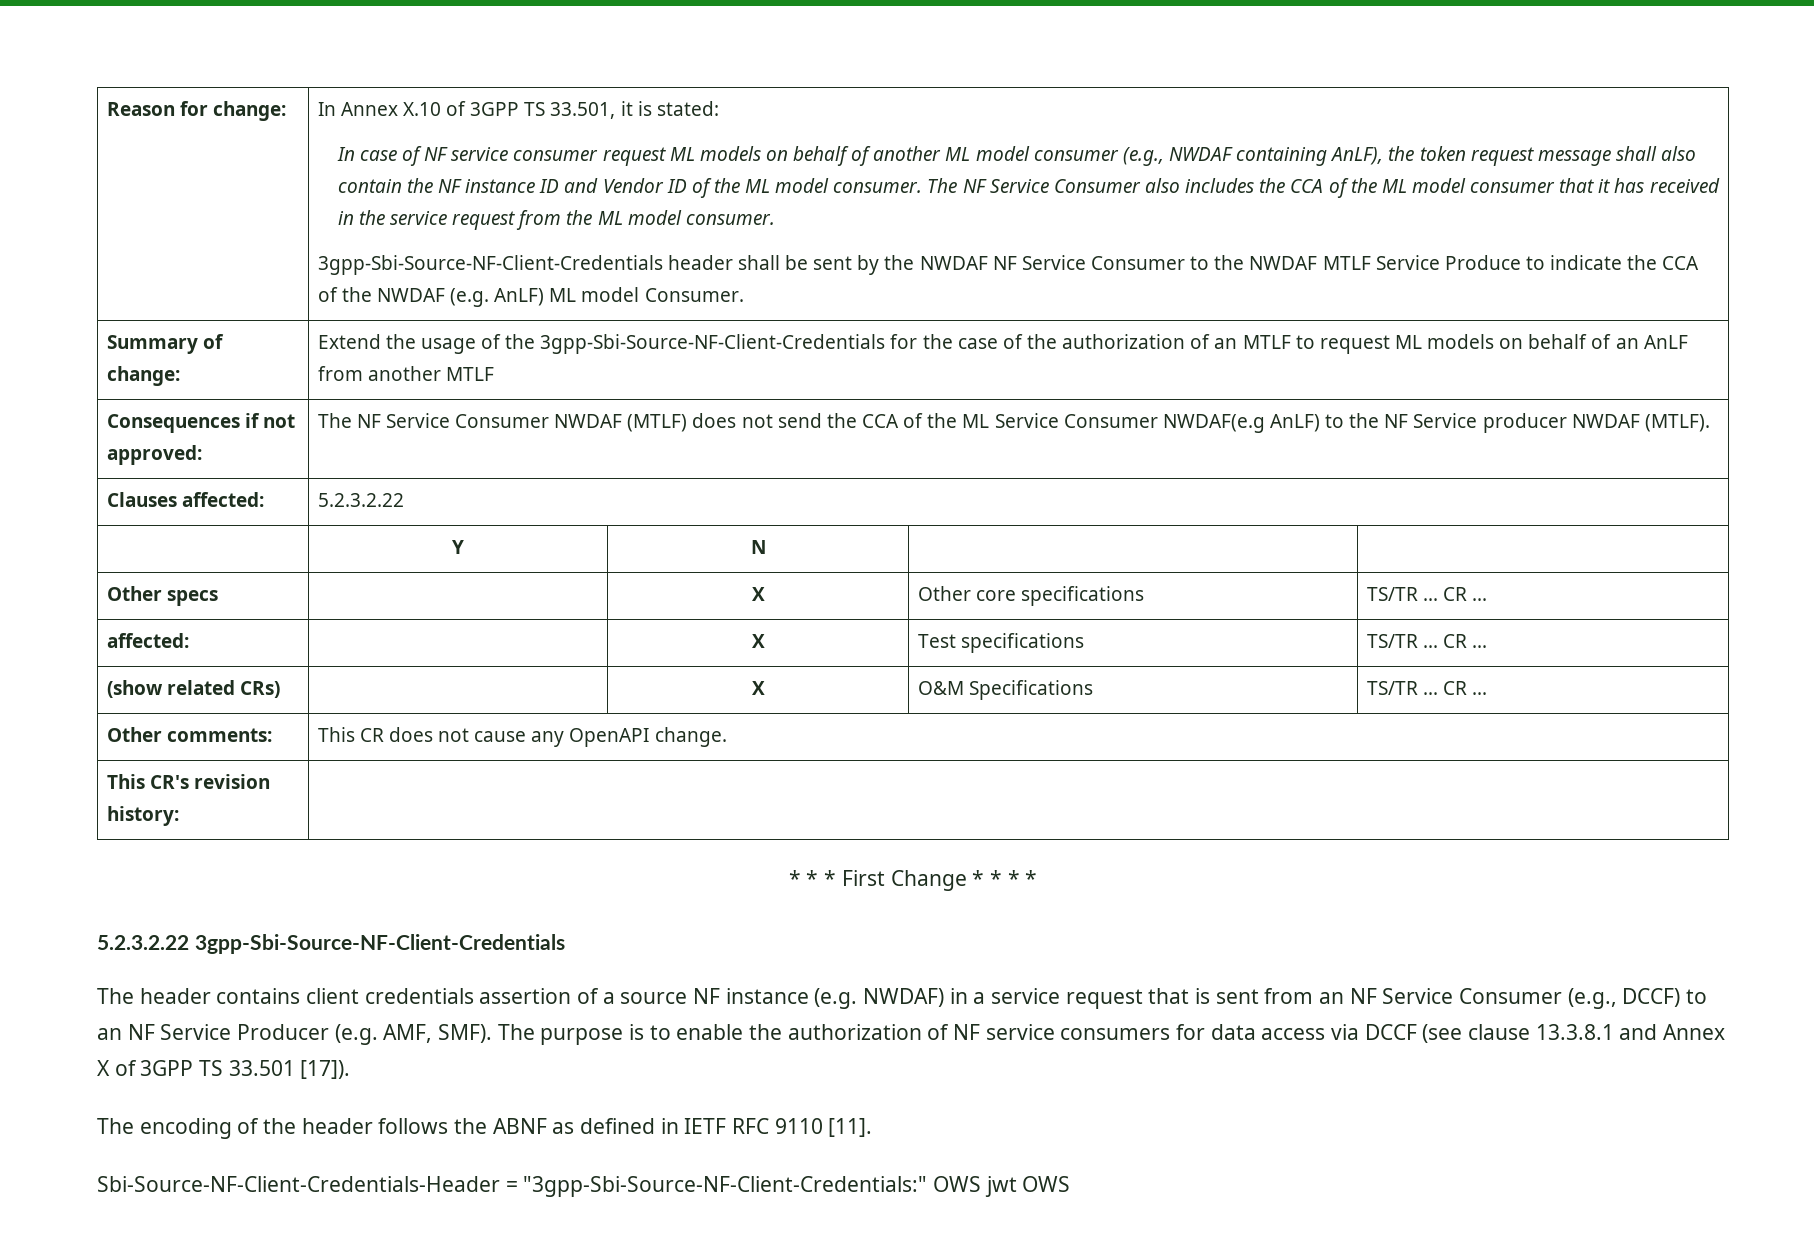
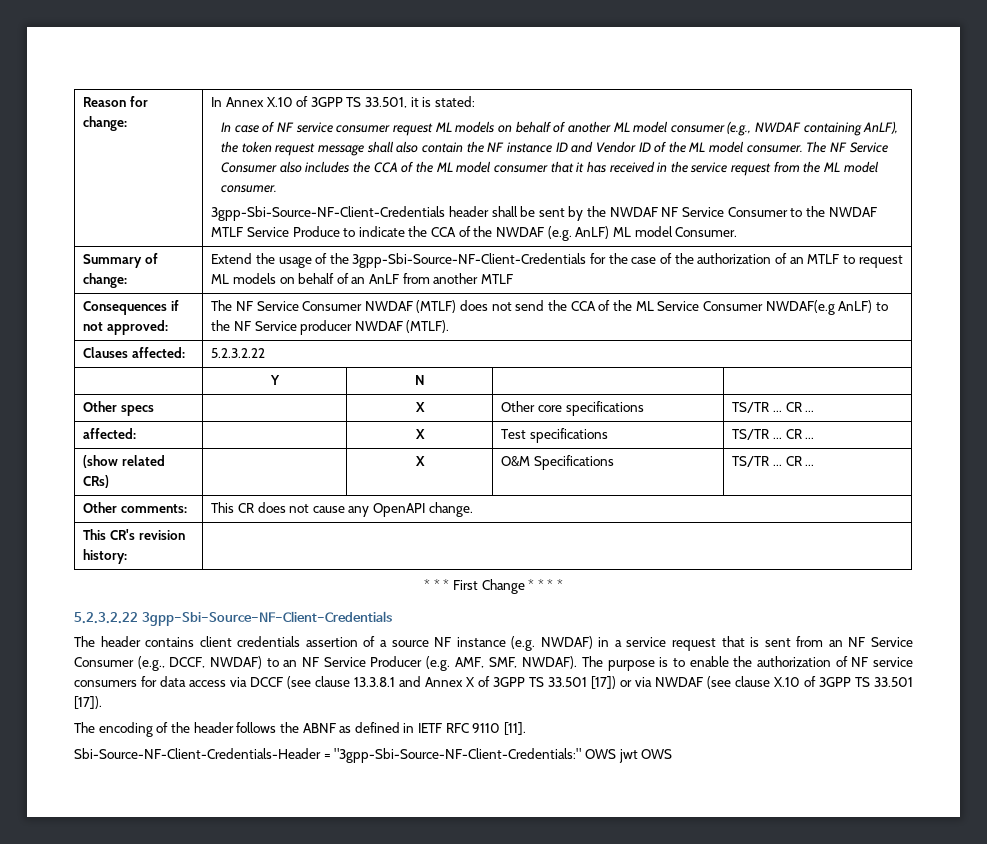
[1622,988,1681,1007] DCCF) -> [169,656,263,669] DCCF, NWDAF)
[438,1024,493,1043] SMF). -> [488,656,578,669] SMF, NWDAF).
(295, 1068) none -> [591,676,913,689] [17]) or via NWDAF (see clause X.10 of 3GPP TS 33.501

